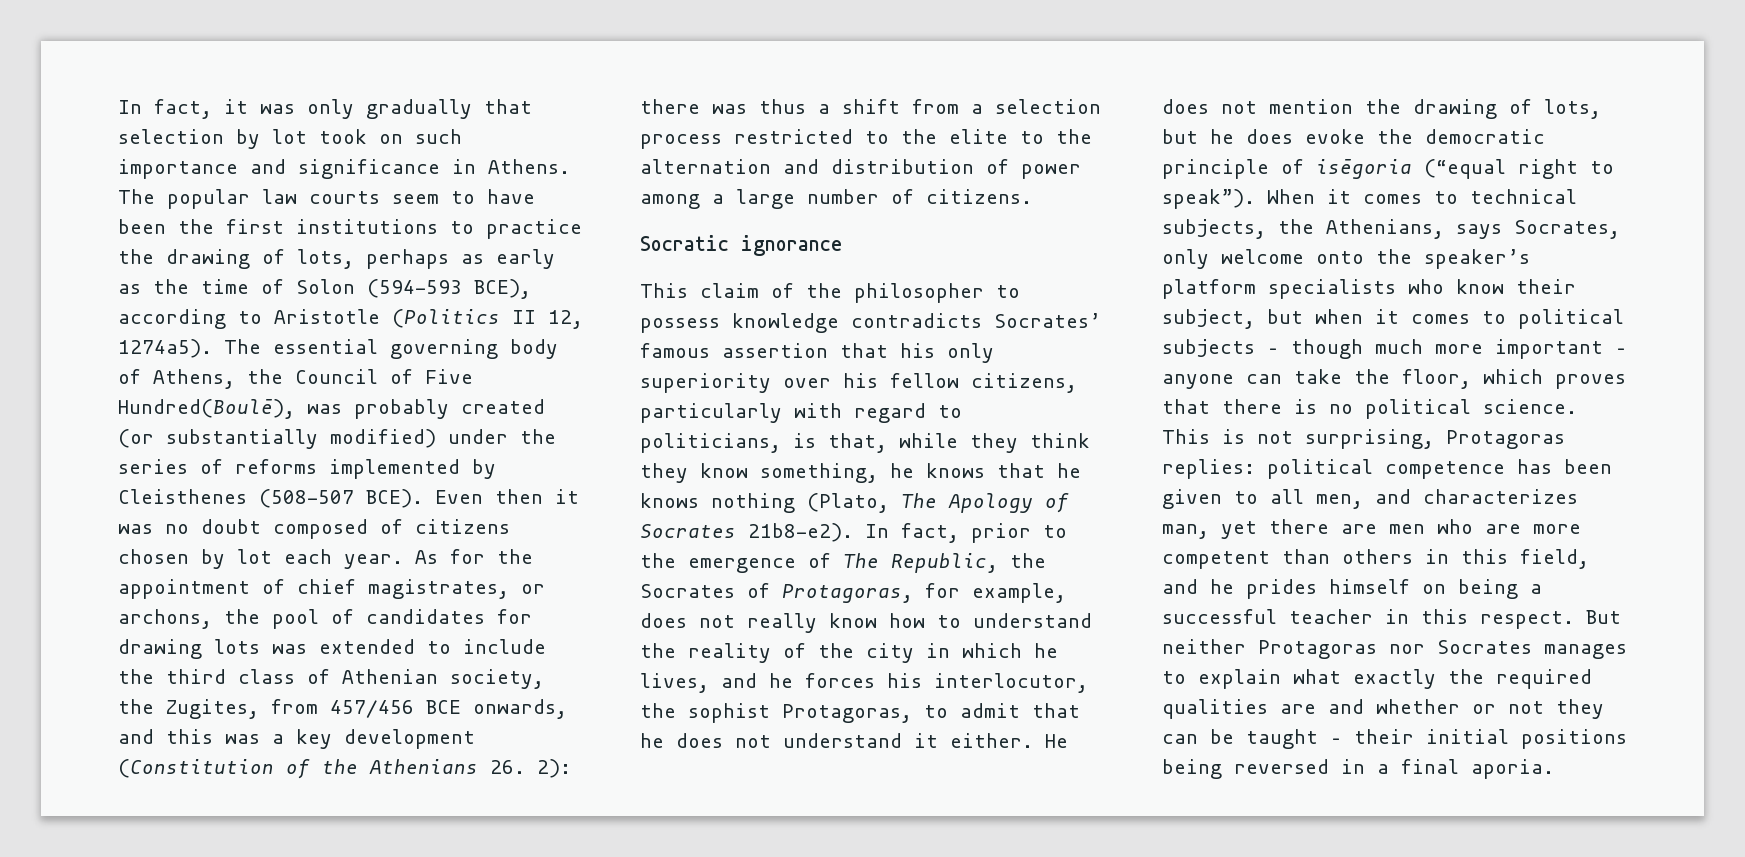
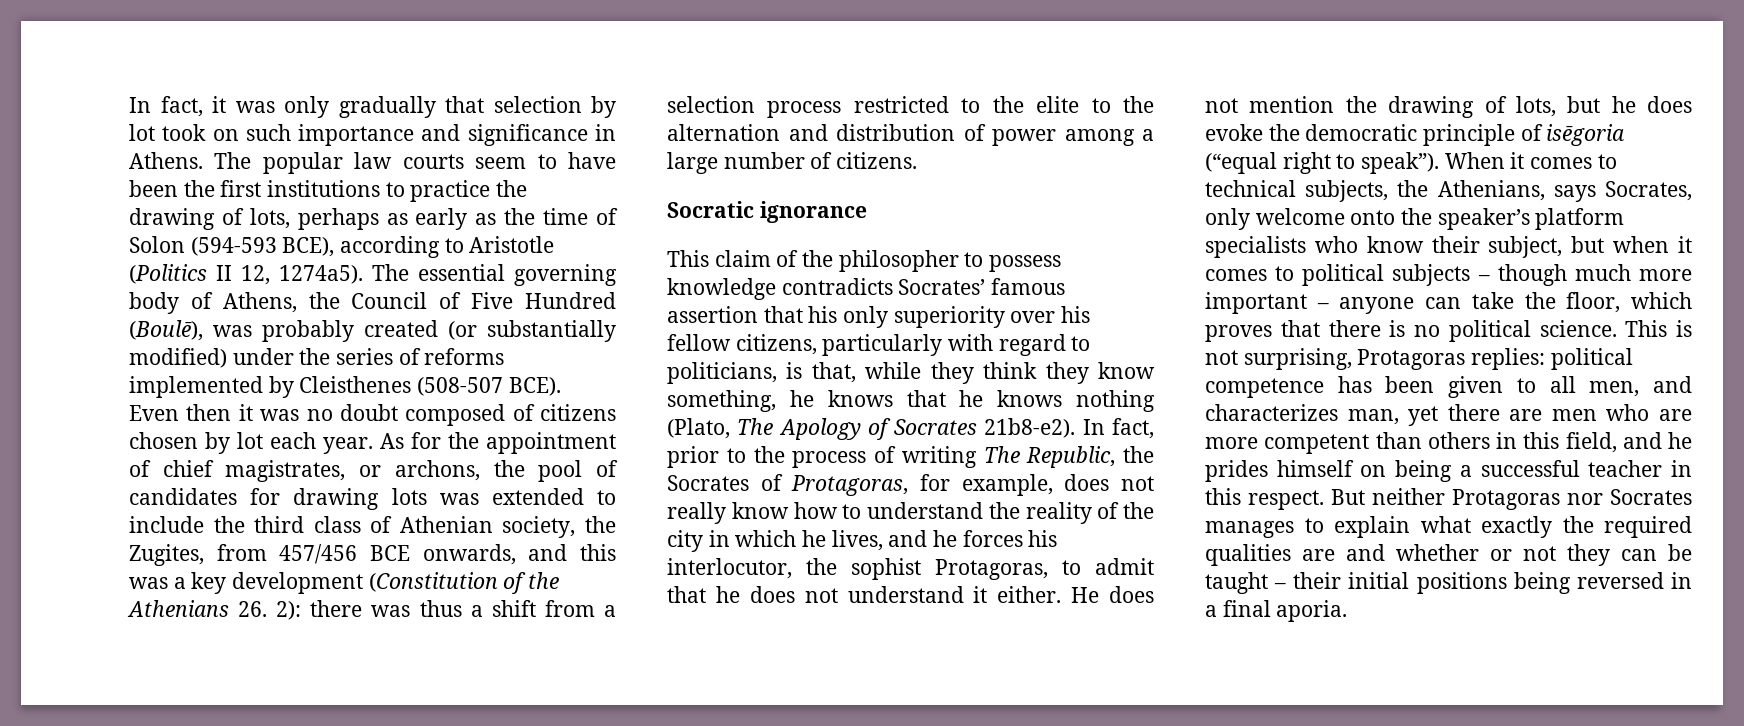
[118,399,295,419] Hundred(Boulē), -> [525,292,616,309] [129,320,203,341] Hundred (Boulē),
[688,553,831,573] emergence of -> [792,446,977,468] process of writing

